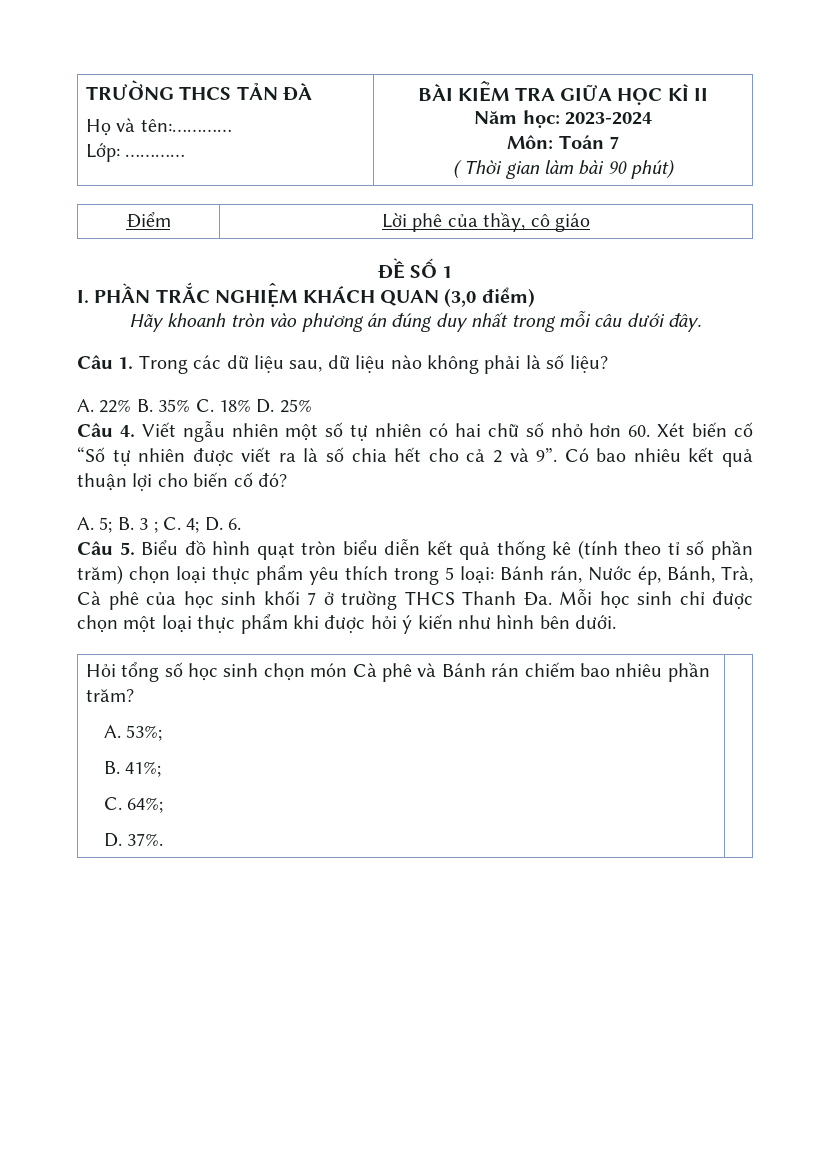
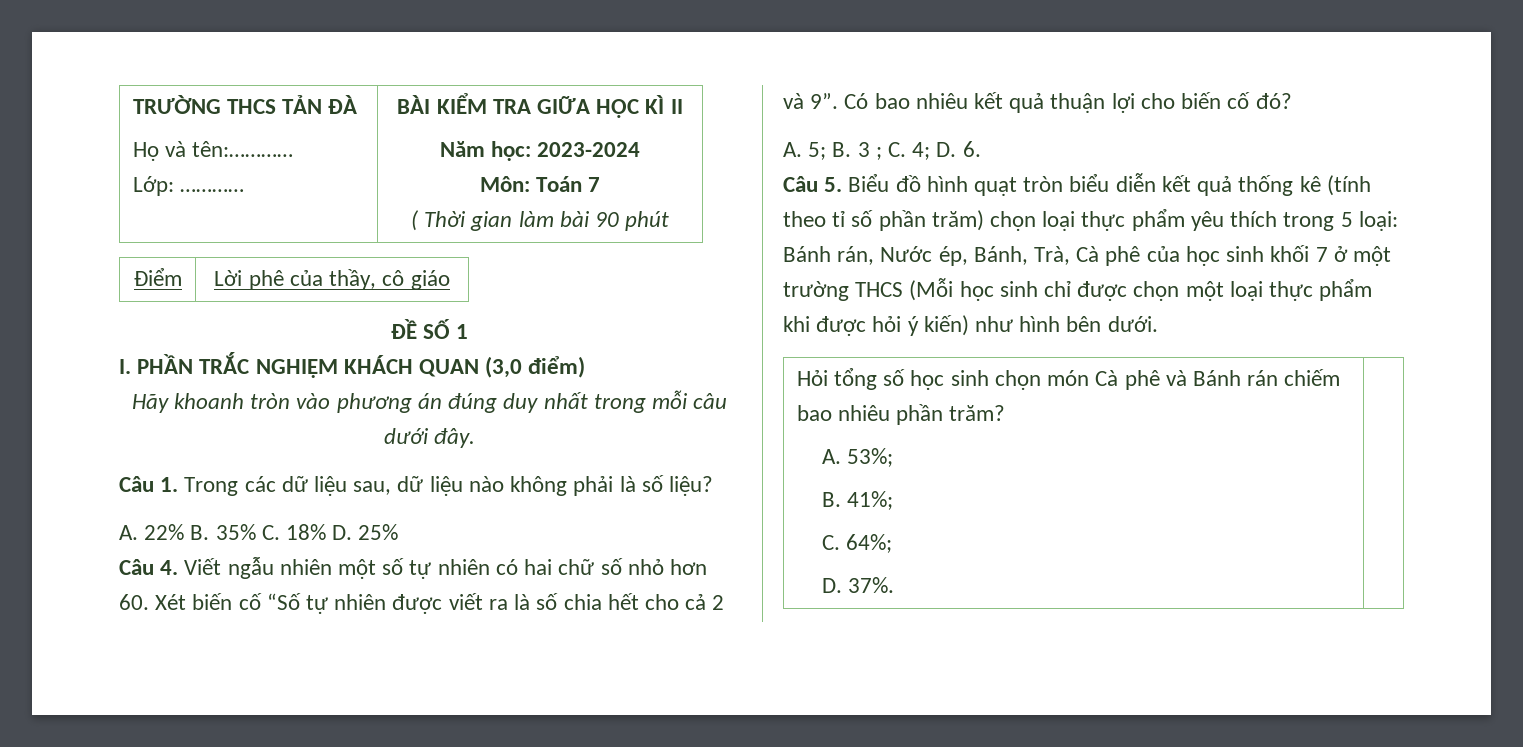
[631,159,676,179] phút) -> [625,211,670,231] phút
(334, 598) none -> [1352,246,1391,266] một
[462,588,592,606] Thanh Đa. Mỗi -> [909,278,954,301] (Mỗi
[417,614,453,629] kiến -> [923,315,969,336] kiến)

